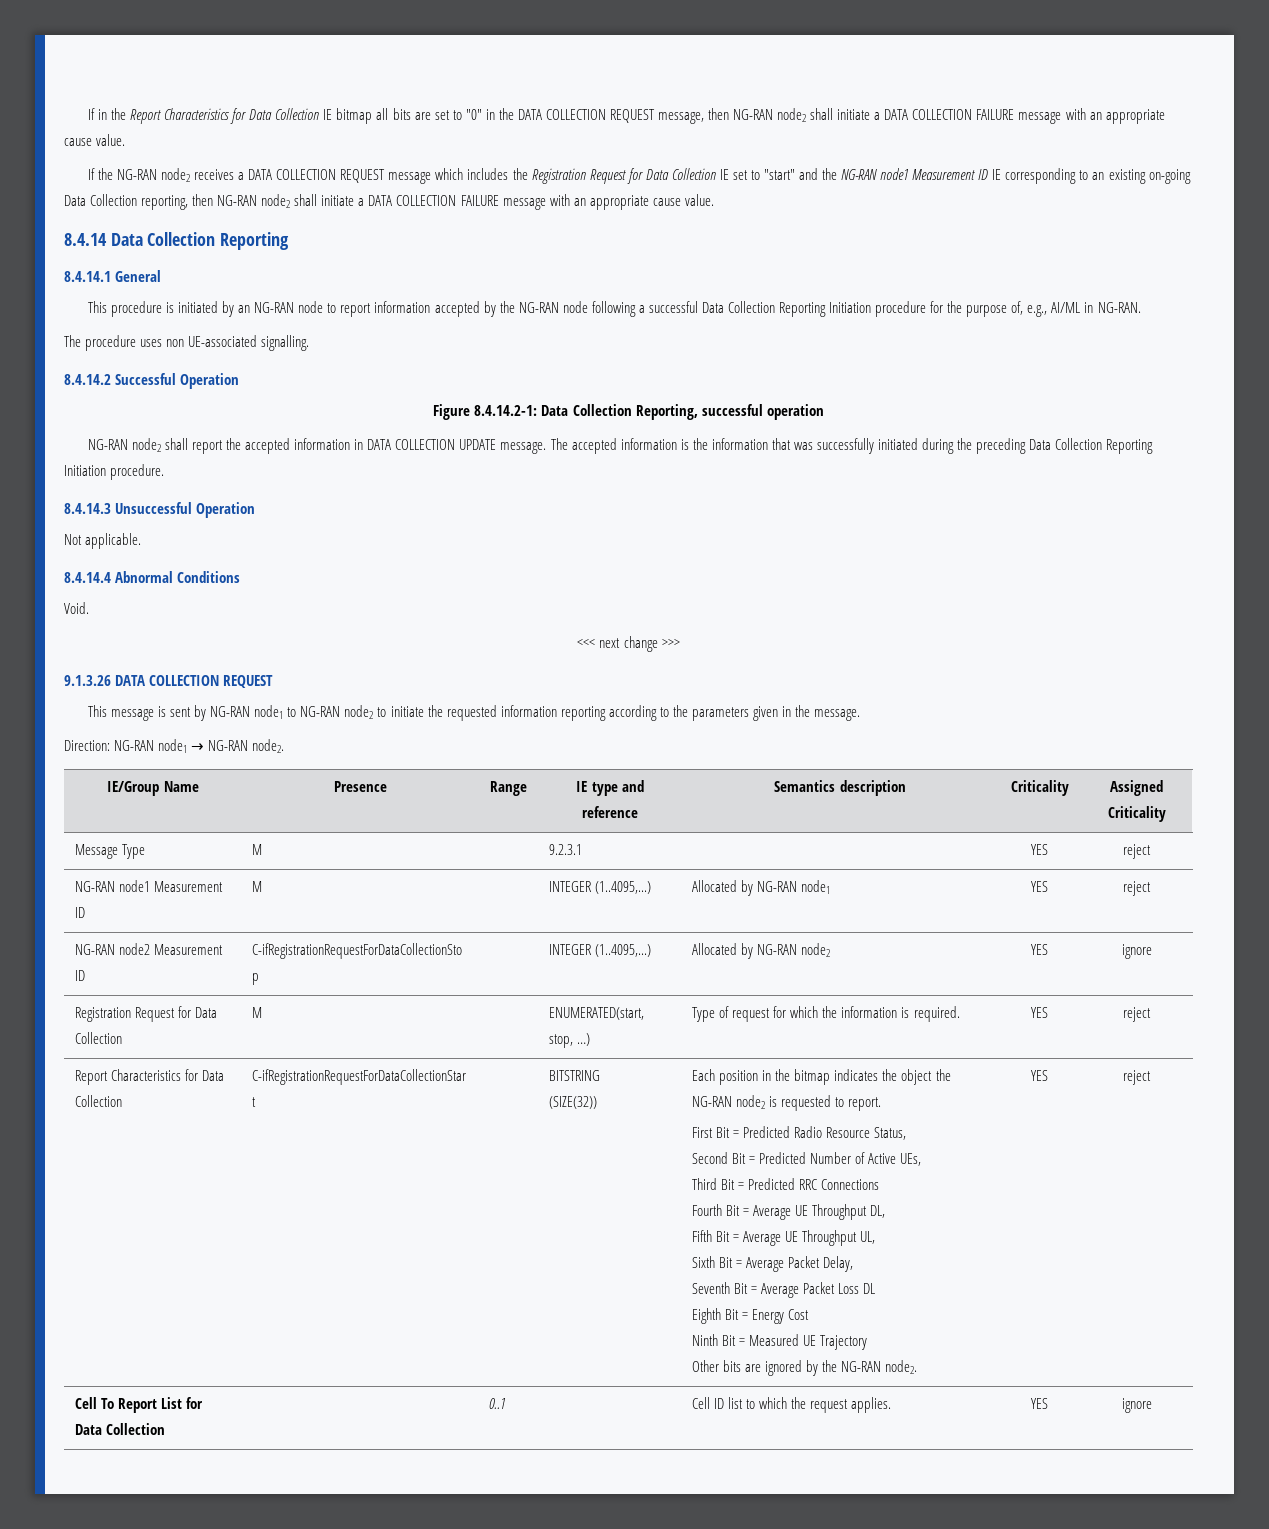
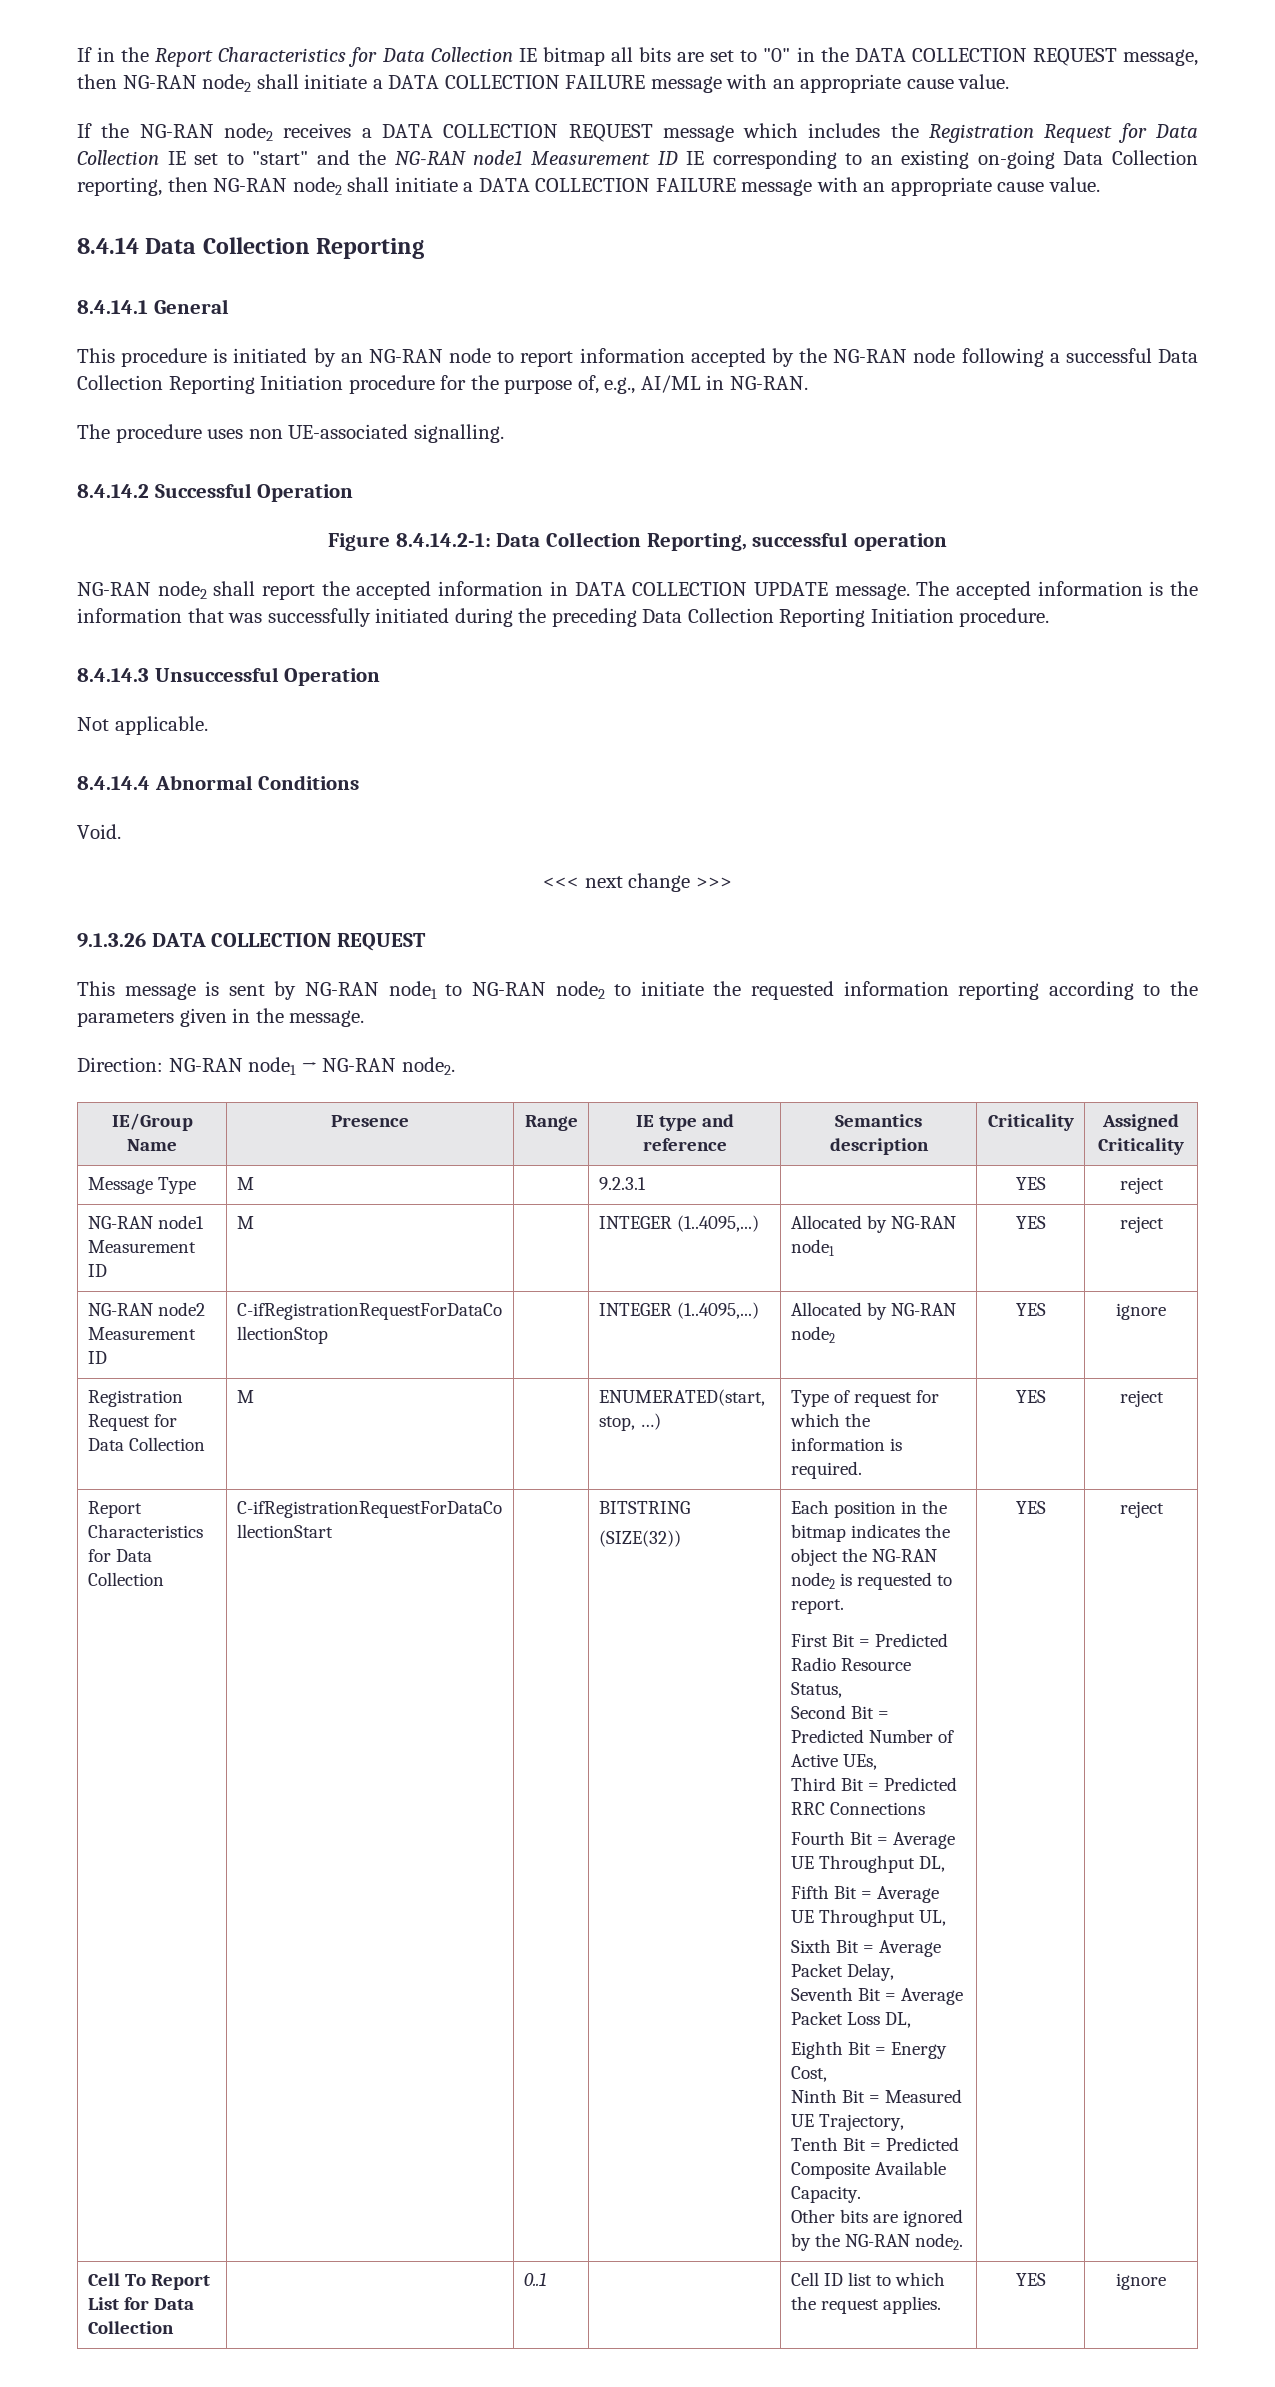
[863,1283,876,1294] DL -> [884,2012,911,2028] DL,
[788,1309,810,1320] Cost -> [790,2066,827,2082] Cost,
[820,1335,868,1350] Trajectory -> [818,2114,904,2131] [790,2137,959,2151] [790,2161,946,2179] [790,2186,861,2203] Trajectory, // Tenth Bit = Predicted Composite Available Capacity.

